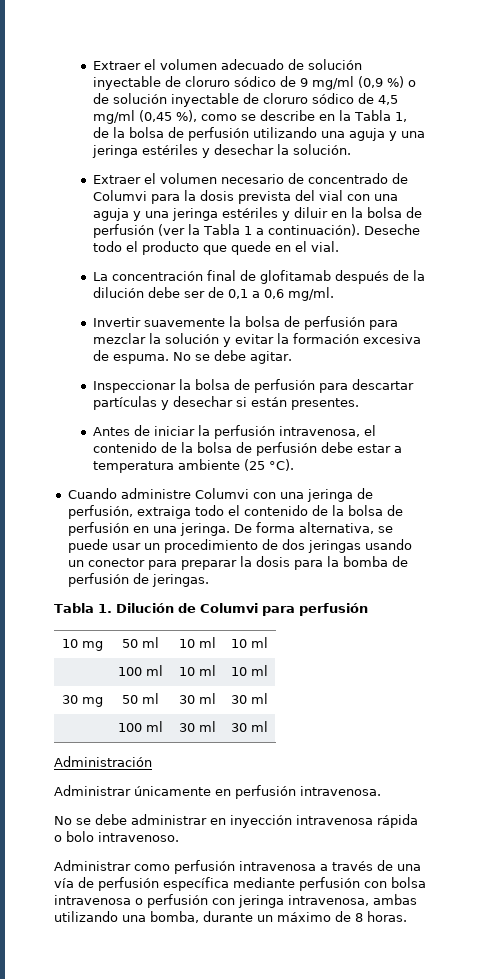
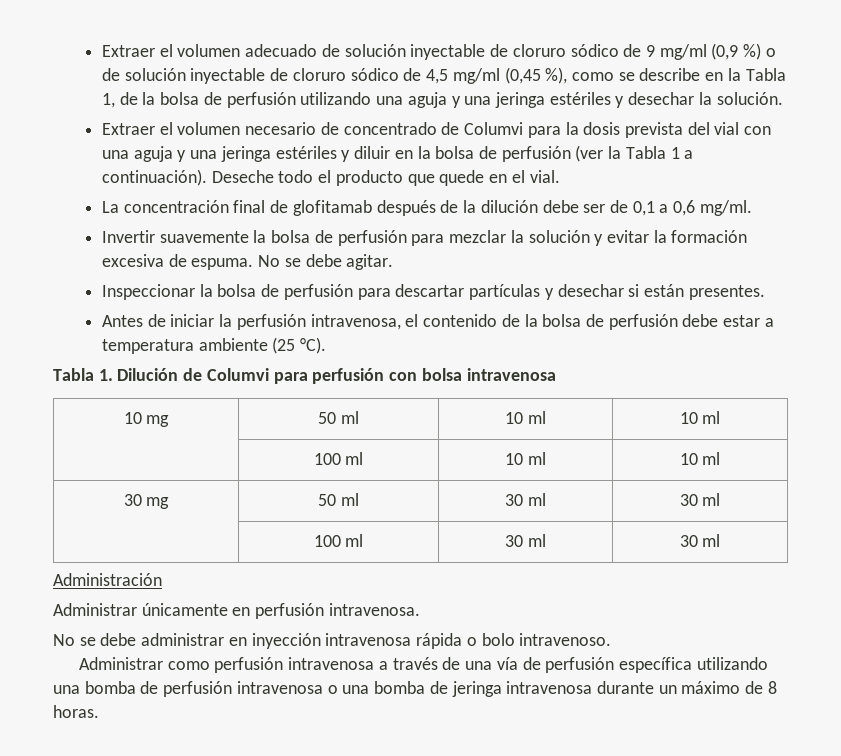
[67,488,373,502] [67,505,403,519] [67,522,393,536] [67,539,412,553] [67,556,408,570] [67,573,209,587] // Cuando administre Columvi con una jeringa de perfusión, extraiga todo el contenido de la bolsa de perfusión en una jeringa. De forma alternativa, se puede usar un procedimiento de dos jeringas usando un conector para preparar la dosis para la bomba de perfusión de jeringas. -> (327, 345) none
(368, 609) none -> [389,368,556,381] con bolsa intravenosa
[233,877,426,891] [54,894,417,908] [54,911,199,923] mediante perfusión con bolsa intravenosa o perfusión con jeringa intravenosa, ambas utilizando una bomba, -> [696,657,768,670] [53,681,593,697] utilizando una bomba de perfusión intravenosa o una bomba de jeringa intravenosa

